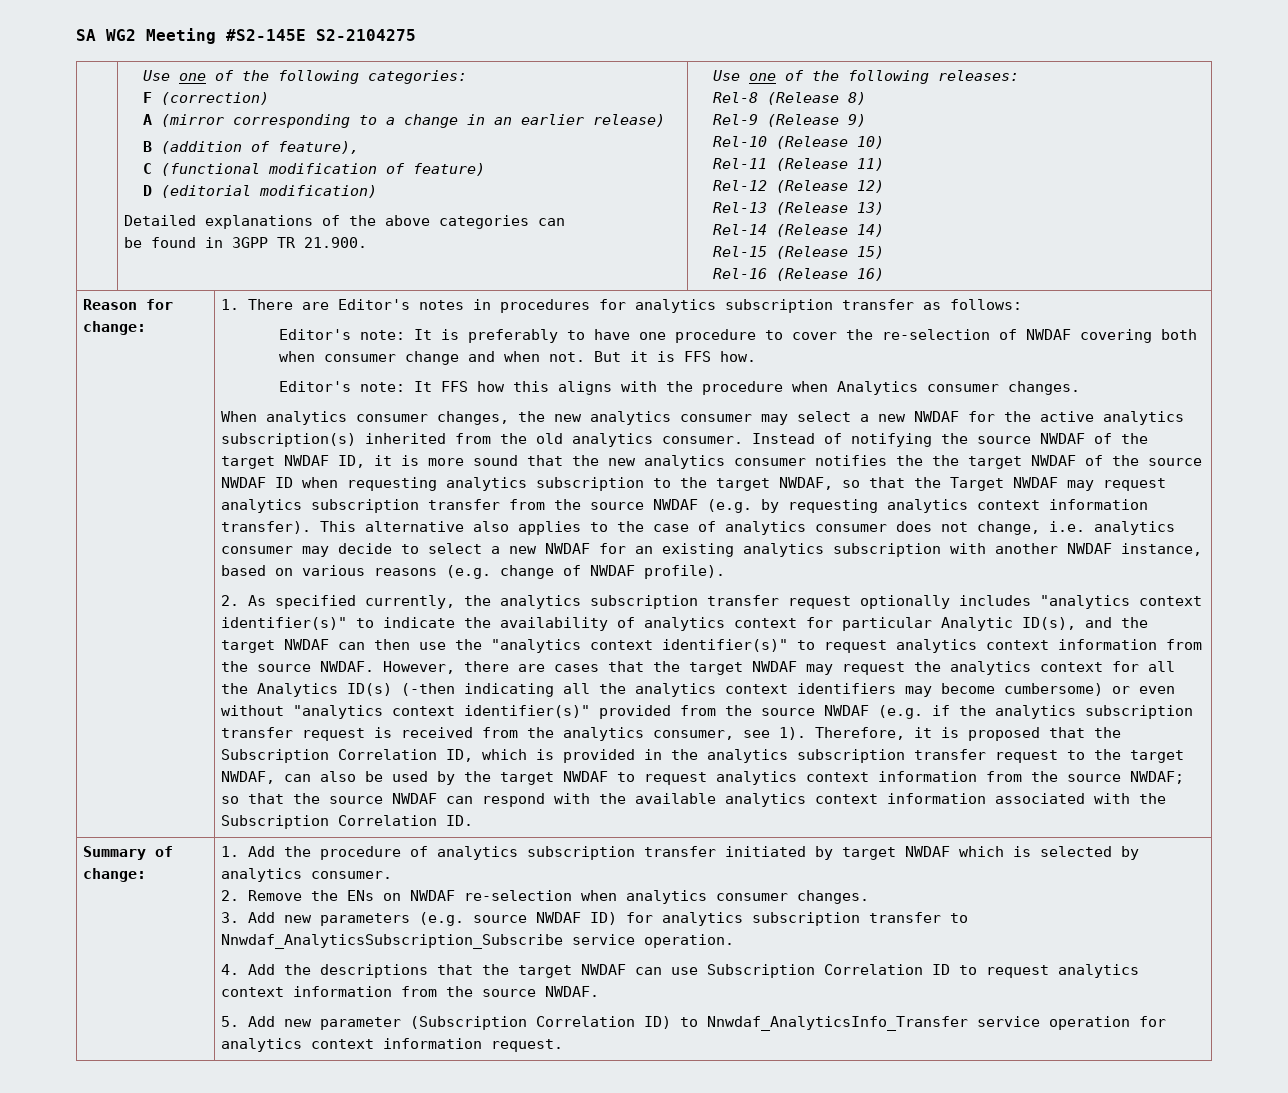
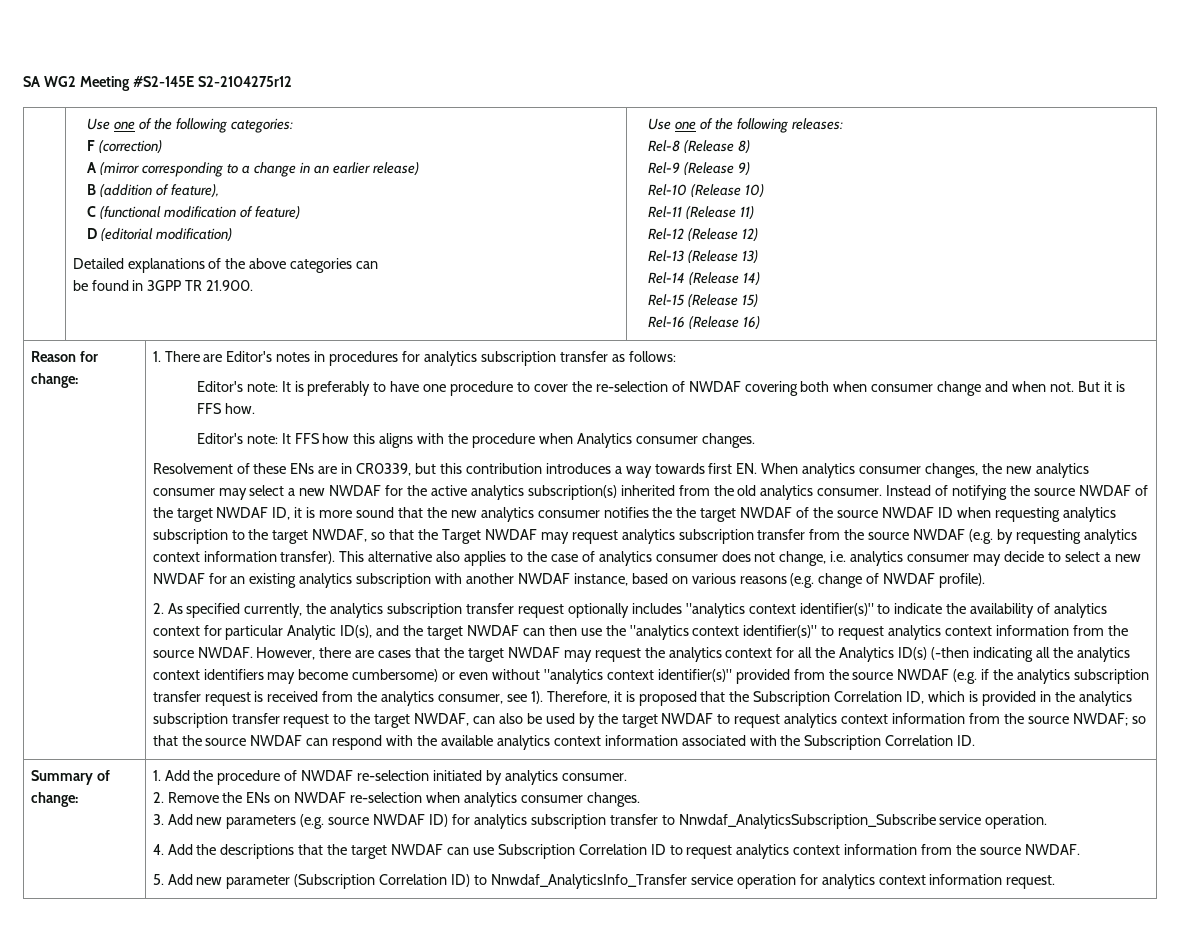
[316,29,416,41] S2-2104275 -> [197,76,292,87] S2-2104275r12
(1080, 388) none -> [152,463,758,478] Resolvement of these ENs are in CR0339, but this contribution introduces a way towards first EN.
[437,846,1113,860] analytics subscription transfer initiated by target NWDAF which is selected -> [301,770,483,781] NWDAF re-selection initiated

